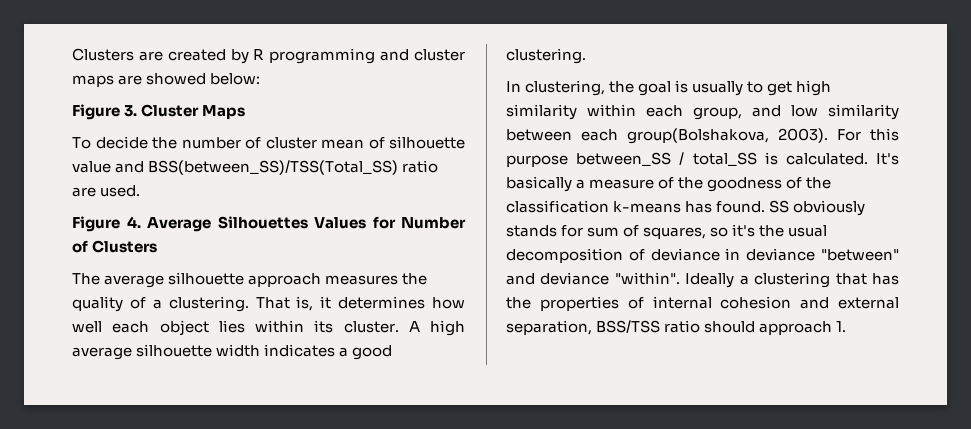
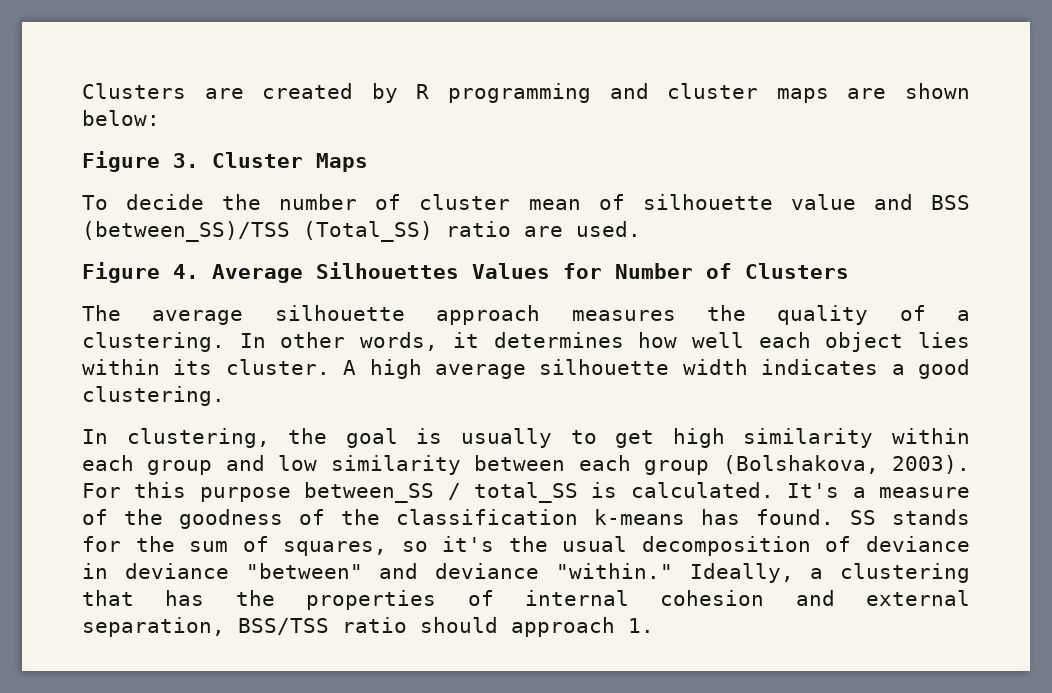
[146,73,207,85] showed -> [905,83,971,99] shown
[148,160,399,175] BSS(between_SS)/TSS(Total_SS) -> [931,195,970,210] [82,221,433,242] BSS (between_SS)/TSS (Total_SS)
[255,296,314,311] That is, -> [239,332,439,351] In other words,
[693,107,742,120] group, -> [147,460,213,475] group
[627,128,769,144] group(Bolshakova, -> [644,455,879,475] group (Bolshakova,
[506,176,572,192] basically -> (840, 490) none
[793,200,866,216] obviously -> (876, 517) none
(584, 231) none -> [135,536,175,552] the
[614,272,735,288] "within". Ideally -> [555,563,794,583] "within." Ideally,

